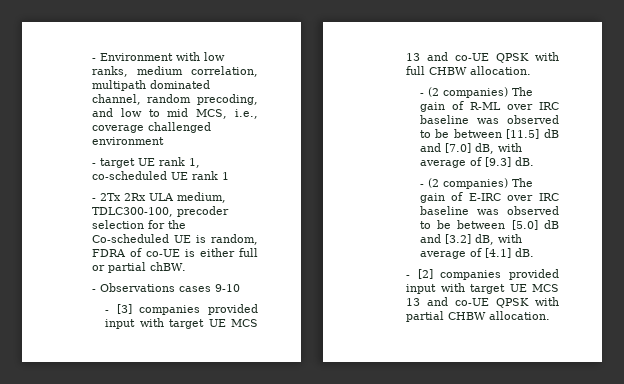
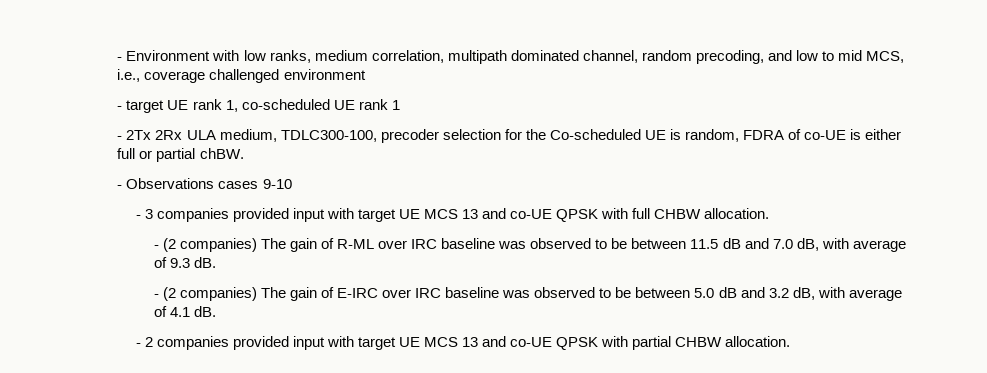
[116,304,132,314] [3] -> [144,209,153,219] 3
[506,129,559,139] [419,143,522,154] [419,157,511,168] [11.5] dB and [7.0] dB, with average of [9.3] -> [690,238,906,252] [153,257,190,268] 11.5 dB and 7.0 dB, with average of 9.3
[511,220,559,230] [419,234,522,245] [419,248,534,259] [406,269,433,279] [5.0] dB and [3.2] dB, with average of [4.1] dB. // - [2] -> [694,287,902,301] [153,306,216,317] [135,337,153,347] 5.0 dB and 3.2 dB, with average of 4.1 dB. // - 2

